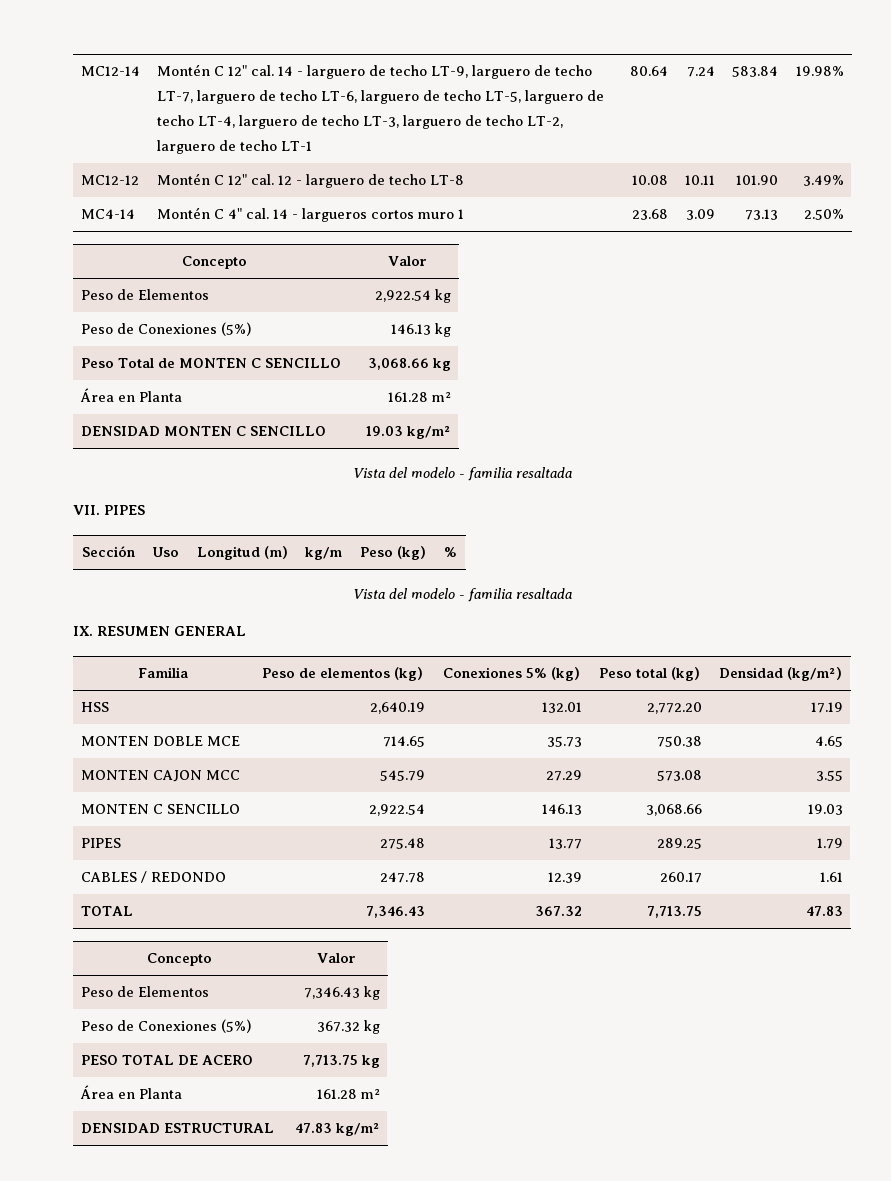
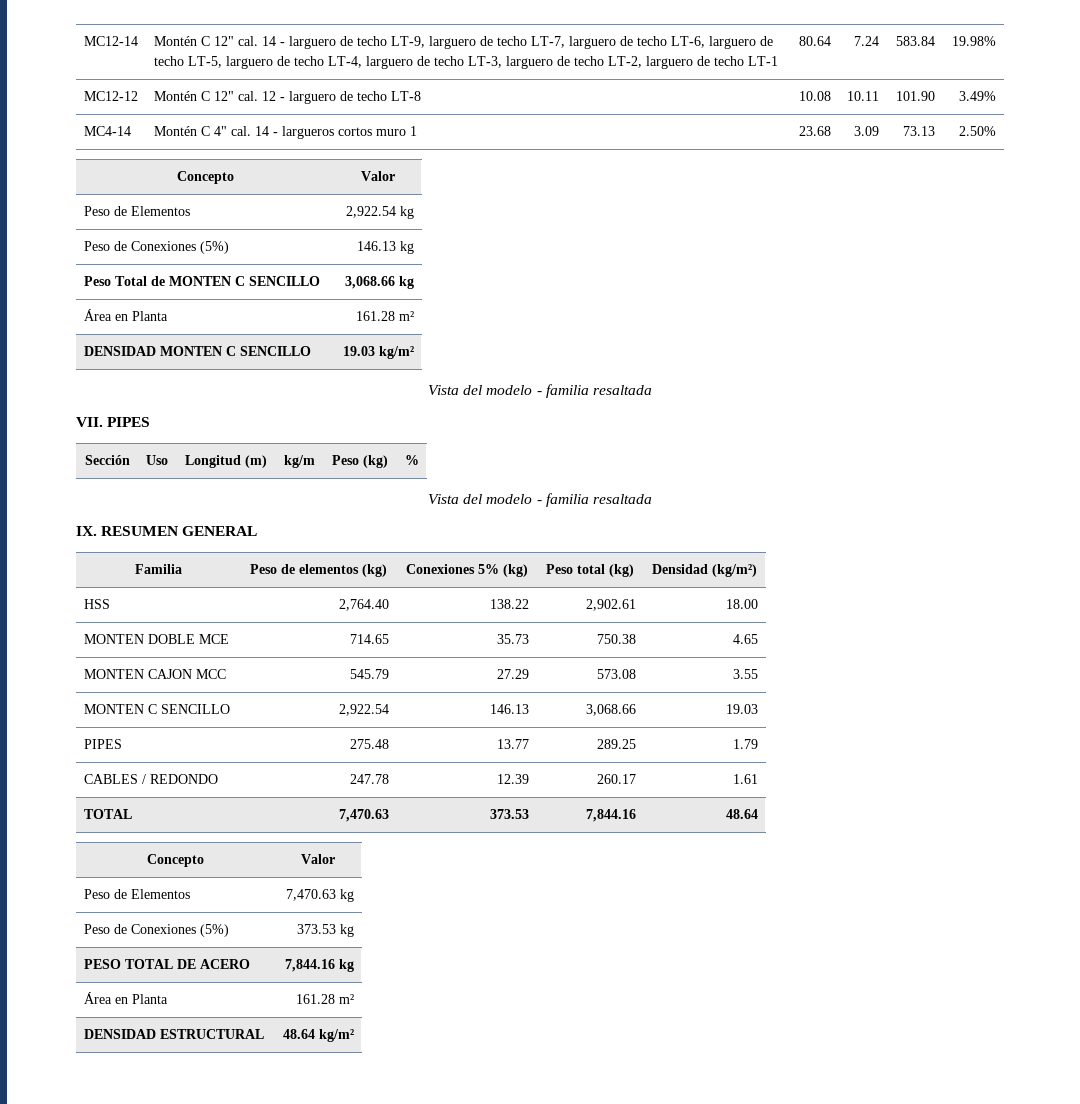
[369,702,425,714] [541,702,582,713] [646,702,702,714] [810,702,843,713] 2,640.19 | 132.01 | 2,772.20 | 17.19 -> [339,599,390,611] [490,599,530,609] [586,599,637,611] [726,599,759,609] 2,764.40 | 138.22 | 2,902.61 | 18.00
[365,906,425,918] [534,906,582,916] [646,906,702,918] [805,906,843,916] [146,953,212,966] [316,953,356,963] [81,986,210,997] [303,986,380,1000] [81,1019,252,1033] [316,1021,360,1032] 7,346.43 | 367.32 | 7,713.75 | 47.83 // Concepto | Valor // Peso de Elementos | 7,346.43 kg // Peso de Conexiones (5%) | 367.32 -> [339,809,390,822] [490,809,530,819] [586,809,637,822] [726,809,759,819] [146,854,204,867] [300,854,335,864] [83,889,190,899] [286,889,355,902] [83,924,229,937] [297,924,337,934] 7,470.63 | 373.53 | 7,844.16 | 48.64 // Concepto | Valor // Peso de Elementos | 7,470.63 kg // Peso de Conexiones (5%) | 373.53
[302,1055,358,1067] 7,713.75 -> [285,959,336,972] 7,844.16
[294,1123,332,1133] 47.83 -> [283,1029,316,1039] 48.64

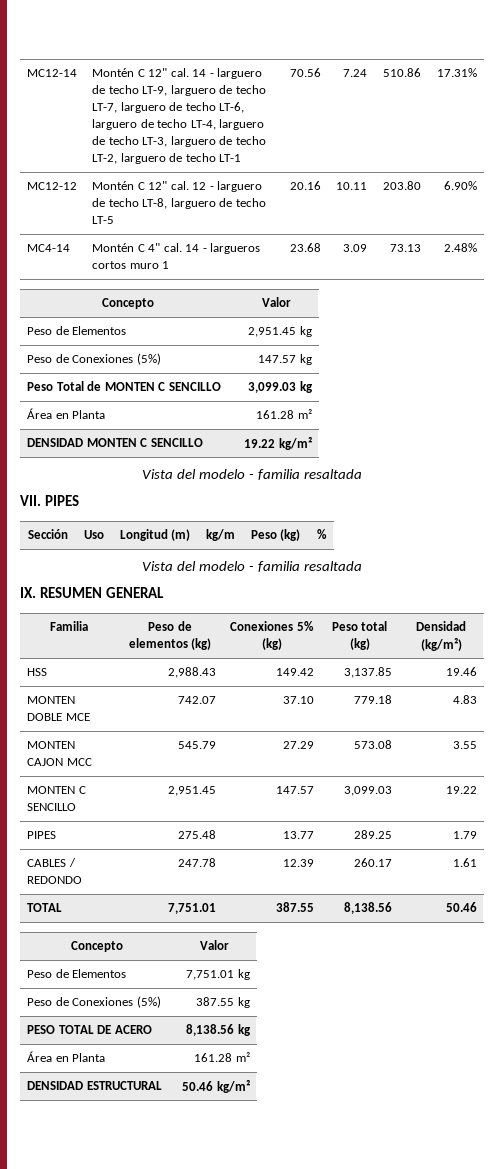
[187,56,324,69] LT-5, larguero de techo -> (188, 123) none
[799,36,832,46] 80.64 -> [289,68,321,77] 70.56
[896,36,936,46] [952,36,997,46] 583.84 | 19.98% -> [382,68,421,77] [436,68,477,77] 510.86 | 17.31%
[390,91,421,101] [799,91,832,101] LT-8 | 10.08 -> [142,198,266,209] [92,216,115,224] [289,181,321,190] LT-8, larguero de techo LT-5 | 20.16
[896,91,936,101] [959,91,997,101] 101.90 | 3.49% -> [382,181,421,190] [443,181,477,190] 203.80 | 6.90%
[959,126,997,136] [176,171,234,184] [360,171,395,181] [83,206,190,216] [346,206,415,219] [83,241,229,254] [357,241,397,251] 2.50% // Concepto | Valor // Peso de Elementos | 2,922.54 kg // Peso de Conexiones (5%) | 146.13 -> [443,243,477,252] [101,298,154,309] [262,297,291,307] [27,326,127,335] [248,326,312,337] [27,353,161,365] [258,355,297,363] 2.48% // Concepto | Valor // Peso de Elementos | 2,951.45 kg // Peso de Conexiones (5%) | 147.57
[345,276,396,289] 3,068.66 -> [248,382,297,393] 3,099.03
[343,346,376,356] 19.03 -> [244,439,276,448] 19.22
[339,599,390,611] [490,599,530,609] [586,599,637,611] [726,599,759,609] 2,764.40 | 138.22 | 2,902.61 | 18.00 -> [167,667,216,678] [275,668,314,676] [343,667,392,678] [445,667,477,676] 2,988.43 | 149.42 | 3,137.85 | 19.46
[350,634,390,644] [497,634,530,644] [597,634,637,644] [733,634,759,644] 714.65 | 35.73 | 750.38 | 4.65 -> [177,696,216,704] [282,696,314,704] [353,695,392,704] [452,695,477,704] 742.07 | 37.10 | 779.18 | 4.83
[339,704,390,716] [490,704,530,714] [586,704,637,716] [726,704,759,714] 2,922.54 | 146.13 | 3,068.66 | 19.03 -> [167,786,216,796] [275,786,314,794] [343,786,392,796] [445,786,477,794] 2,951.45 | 147.57 | 3,099.03 | 19.22
[339,809,390,822] [490,809,530,819] [586,809,637,822] [726,809,759,819] [146,854,204,867] [300,854,335,864] [83,889,190,899] [286,889,355,902] [83,924,229,937] [297,924,337,934] 7,470.63 | 373.53 | 7,844.16 | 48.64 // Concepto | Valor // Peso de Elementos | 7,470.63 kg // Peso de Conexiones (5%) | 373.53 -> [167,903,216,914] [275,902,314,912] [343,902,392,914] [445,902,477,912] [70,941,123,952] [200,940,229,950] [27,969,127,978] [186,969,250,980] [27,996,161,1008] [196,997,235,1006] 7,751.01 | 387.55 | 8,138.56 | 50.46 // Concepto | Valor // Peso de Elementos | 7,751.01 kg // Peso de Conexiones (5%) | 387.55
[285,959,336,972] 7,844.16 -> [186,1024,235,1036] 8,138.56
[283,1029,316,1039] 48.64 -> [182,1081,214,1091] 50.46

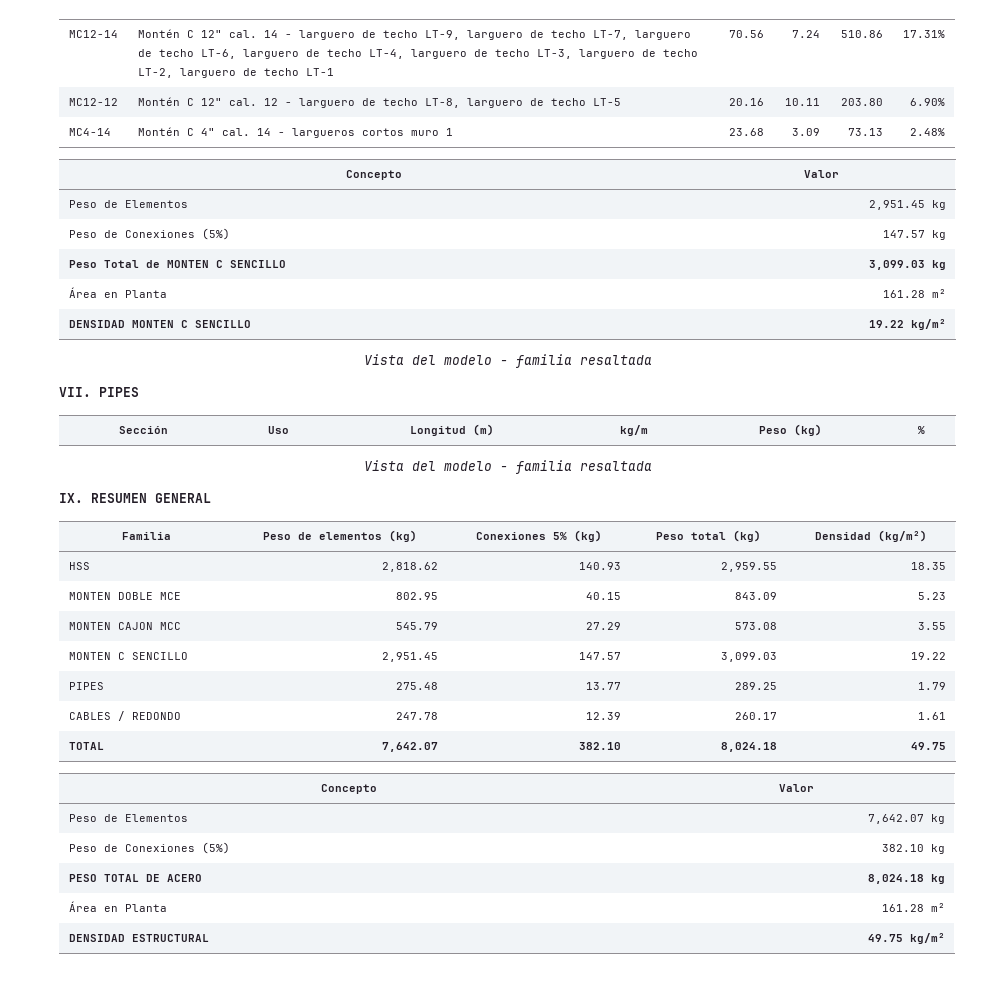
[167,667,216,678] [275,668,314,676] [343,667,392,678] [445,667,477,676] 2,988.43 | 149.42 | 3,137.85 | 19.46 -> [382,562,439,572] [579,562,622,570] [721,562,778,572] [911,562,947,570] 2,818.62 | 140.93 | 2,959.55 | 18.35
[177,696,216,704] [282,696,314,704] [353,695,392,704] [452,695,477,704] 742.07 | 37.10 | 779.18 | 4.83 -> [396,592,439,600] [586,592,622,600] [735,592,778,600] [918,592,947,600] 802.95 | 40.15 | 843.09 | 5.23
[167,903,216,914] [275,902,314,912] [343,902,392,914] [445,902,477,912] [70,941,123,952] [200,940,229,950] [27,969,127,978] [186,969,250,980] [27,996,161,1008] [196,997,235,1006] 7,751.01 | 387.55 | 8,138.56 | 50.46 // Concepto | Valor // Peso de Elementos | 7,751.01 kg // Peso de Conexiones (5%) | 387.55 -> [382,742,439,752] [579,742,622,750] [721,742,778,752] [911,742,947,750] [320,784,377,794] [778,784,814,792] [68,814,188,822] [868,814,946,824] [68,842,230,854] [882,844,925,852] 7,642.07 | 382.10 | 8,024.18 | 49.75 // Concepto | Valor // Peso de Elementos | 7,642.07 kg // Peso de Conexiones (5%) | 382.10
[186,1024,235,1036] 8,138.56 -> [868,874,925,884] 8,024.18
[182,1081,214,1091] 50.46 -> [868,934,904,942] 49.75

